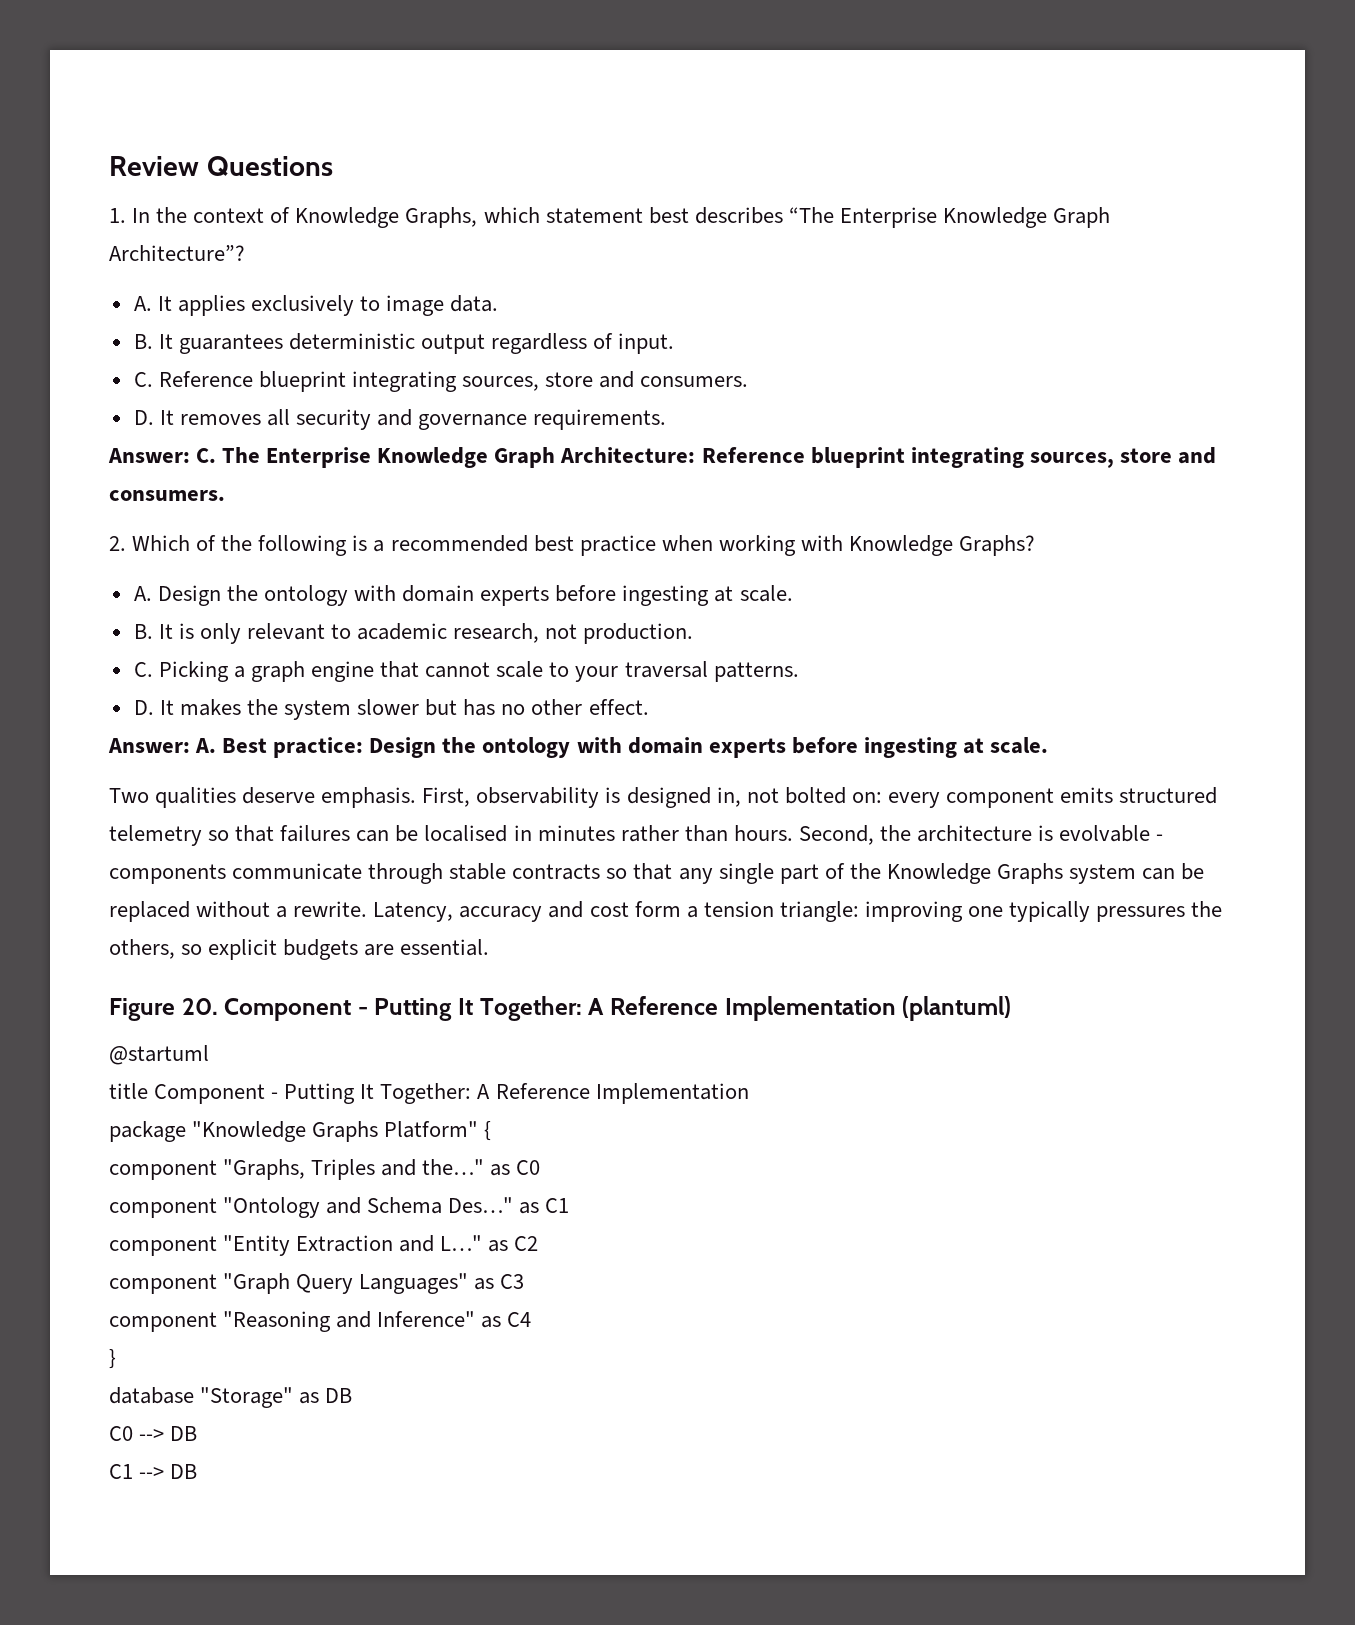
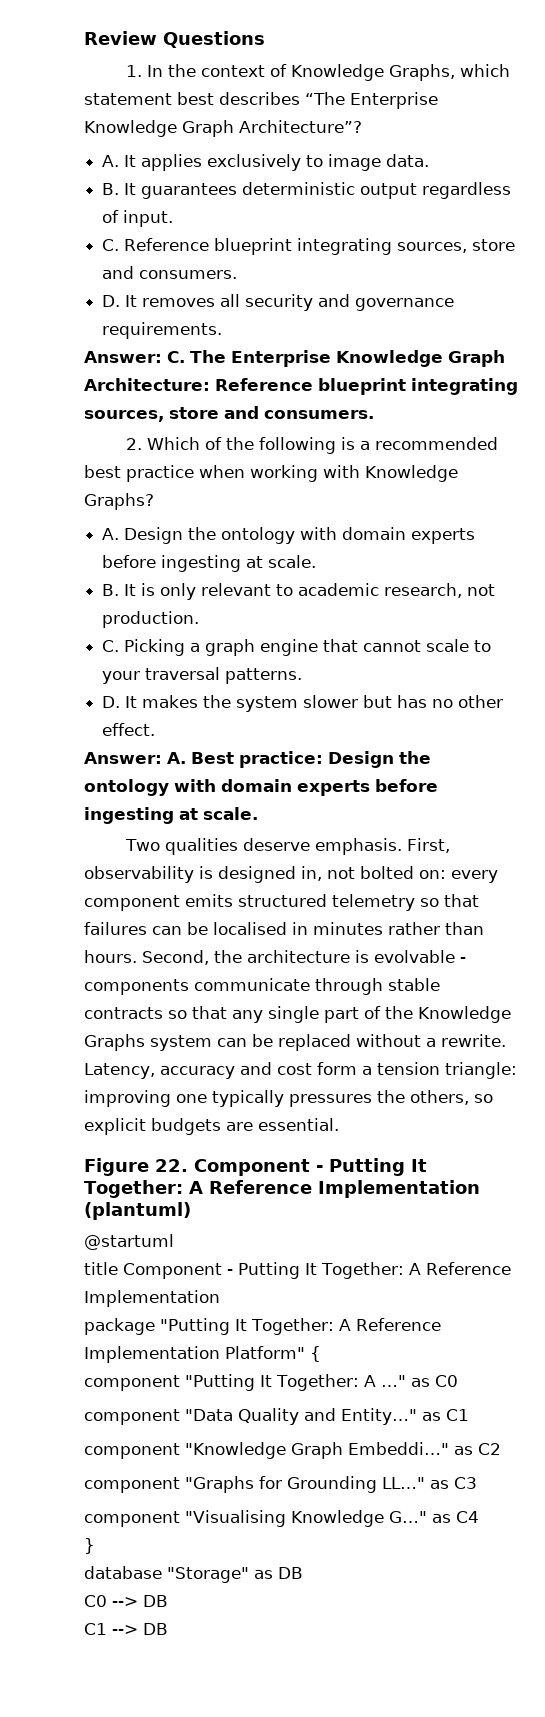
[181,998,218,1015] 20. -> [155,1159,188,1172] 22.
[192,1121,492,1142] [109,1159,485,1180] "Knowledge Graphs Platform" { // component "Graphs, Triples and the…" -> [160,1318,441,1335] [84,1346,321,1363] [84,1374,406,1391] "Putting It Together: A Reference Implementation Platform" { // component "Putting It Together: A …"
[223,1197,514,1218] "Ontology and Schema Des…" -> [185,1408,417,1425] "Data Quality and Entity…"
[223,1235,483,1256] "Entity Extraction and L…" -> [185,1442,449,1459] "Knowledge Graph Embeddi…"
[223,1273,469,1294] "Graph Query Languages" -> [185,1476,425,1493] "Graphs for Grounding LL…"
[223,1311,476,1332] "Reasoning and Inference" -> [185,1510,427,1527] "Visualising Knowledge G…"

